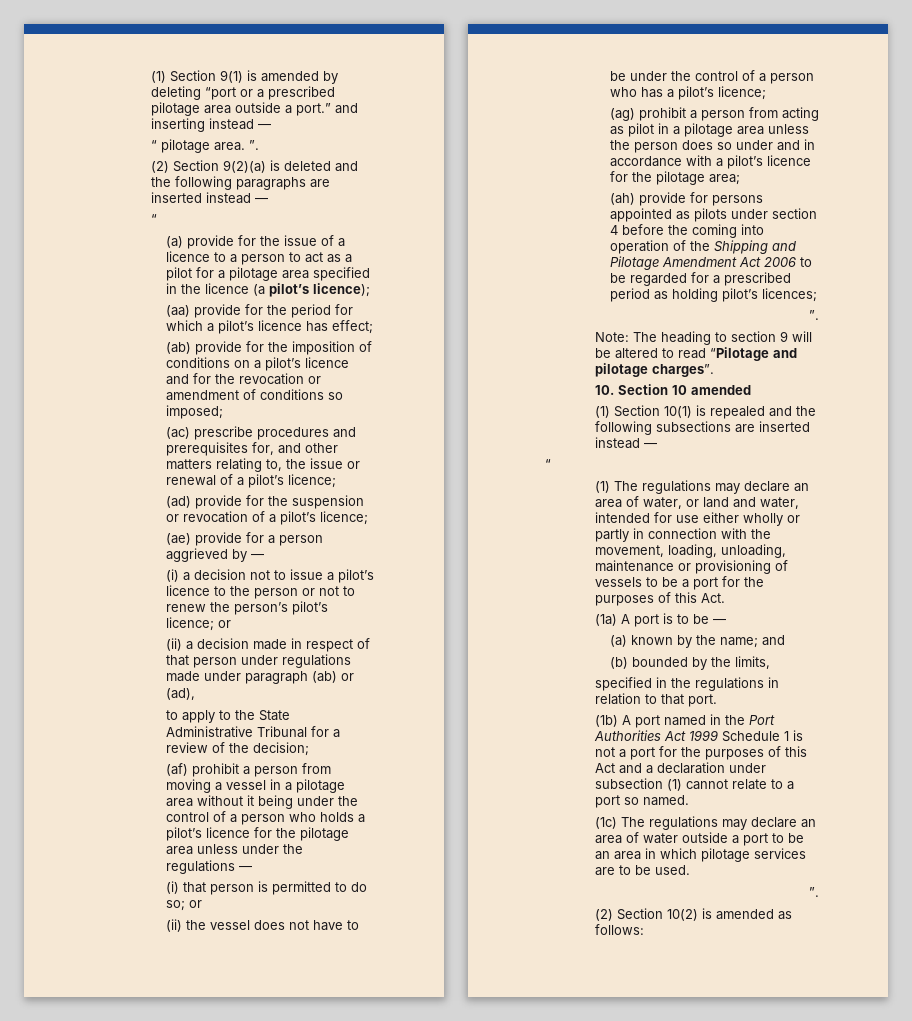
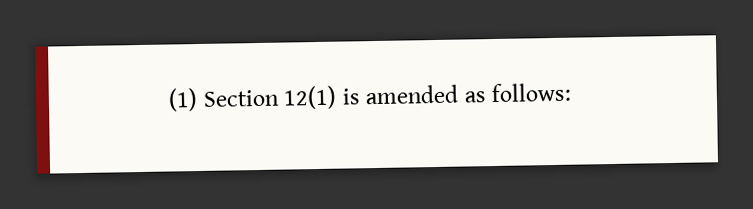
[151,70,339,84] [151,86,336,100] [151,102,359,116] [151,118,272,132] [151,139,260,153] [151,160,359,173] [151,176,331,190] [151,192,269,204] [151,214,158,224] [165,235,345,249] [165,251,352,265] [165,267,370,281] [165,283,370,297] [165,304,353,318] [165,320,373,334] [165,341,372,355] [165,357,349,371] [165,373,321,385] [165,389,343,401] [165,405,223,419] [165,426,356,440] [165,442,338,456] [165,458,360,472] [165,474,336,488] [165,495,364,509] [165,511,368,525] [165,532,323,546] [165,548,264,562] [165,569,374,583] [165,585,355,599] [165,601,328,615] [165,617,231,631] [165,638,370,652] [165,654,351,668] [165,671,354,684] [165,688,195,700] [165,710,290,723] [165,726,340,738] [165,742,309,756] [165,763,331,777] [165,779,345,793] [165,795,358,809] [165,811,365,825] [165,827,349,841] [165,844,303,855] [165,860,252,874] [165,881,367,895] [165,900,202,911] [165,919,359,932] [609,70,814,84] [609,86,766,100] [609,107,819,121] [609,123,809,137] [609,139,815,153] [609,155,811,169] [609,171,740,185] [609,192,763,206] [609,208,817,222] [609,224,764,238] [609,240,796,254] [609,256,812,270] [609,272,791,286] [609,288,817,302] [809,310,819,320] [595,331,813,345] [595,347,798,361] [595,363,715,377] [595,384,752,395] [595,405,817,419] [595,421,811,435] [595,437,658,449] [545,459,552,469] [595,480,810,494] [595,496,800,509] [595,512,801,526] [595,528,772,542] [595,544,787,558] [595,560,789,574] [595,576,765,590] [595,592,726,606] [595,613,727,627] [609,635,785,648] [609,656,770,670] [595,677,780,691] [595,693,718,707] [595,714,776,728] [594,730,804,742] [595,746,808,760] [595,762,767,774] [595,778,795,791] [595,795,690,808] [595,816,817,830] [595,832,805,846] [595,848,807,862] [595,865,691,876] [809,887,819,897] [595,908,699,921] (1) Section 9(1) is amended by deleting “port or a prescribed pilotage area outside a port.” and inserting instead — // “ pilotage area. ”. // (2) Section 9(2)(a) is deleted and the following paragraphs are inserted instead — // “ // (a) provide for the issue of a licence to a person to act as a pilot for a pilotage area specified in the licence (a pilot’s licence); // (aa) provide for the period for which a pilot’s licence has effect; // (ab) provide for the imposition of conditions on a pilot’s licence and for the revocation or amendment of conditions so imposed; // (ac) prescribe procedures and prerequisites for, and other matters relating to, the issue or renewal of a pilot’s licence; // (ad) provide for the suspension or revocation of a pilot’s licence; // (ae) provide for a person aggrieved by — // (i) a decision not to issue a pilot’s licence to the person or not to renew the person’s pilot’s licence; or // (ii) a decision made in respect of that person under regulations made under paragraph (ab) or (ad), // to apply to the State Administrative Tribunal for a review of the decision; // (af) prohibit a person from moving a vessel in a pilotage area without it being under the control of a person who holds a pilot’s licence for the pilotage area unless under the regulations — // (i) that person is permitted to do so; or // (ii) the vessel does not have to be under the control of a person who has a pilot’s licence; // (ag) prohibit a person from acting as pilot in a pilotage area unless the person does so under and in accordance with a pilot’s licence for the pilotage area; // (ah) provide for persons appointed as pilots under section 4 before the coming into operation of the Shipping and Pilotage Amendment Act 2006 to be regarded for a prescribed period as holding pilot’s licences; // ”. // Note: The heading to section 9 will be altered to read “Pilotage and pilotage charges”. // 10. Section 10 amended // (1) Section 10(1) is repealed and the following subsections are inserted instead — // “ // (1) The regulations may declare an area of water, or land and water, intended for use either wholly or partly in connection with the movement, loading, unloading, maintenance or provisioning of vessels to be a port for the purposes of this Act. // (1a) A port is to be — // (a) known by the name; and // (b) bounded by the limits, // specified in the regulations in relation to that port. // (1b) A port named in the Port Authorities Act 1999 Schedule 1 is not a port for the purposes of this Act and a declaration under subsection (1) cannot relate to a port so named. // (1c) The regulations may declare an area of water outside a port to be an area in which pilotage services are to be used. // ”. // (2) Section 10(2) -> [168,85,338,112] (1) Section 12(1)

